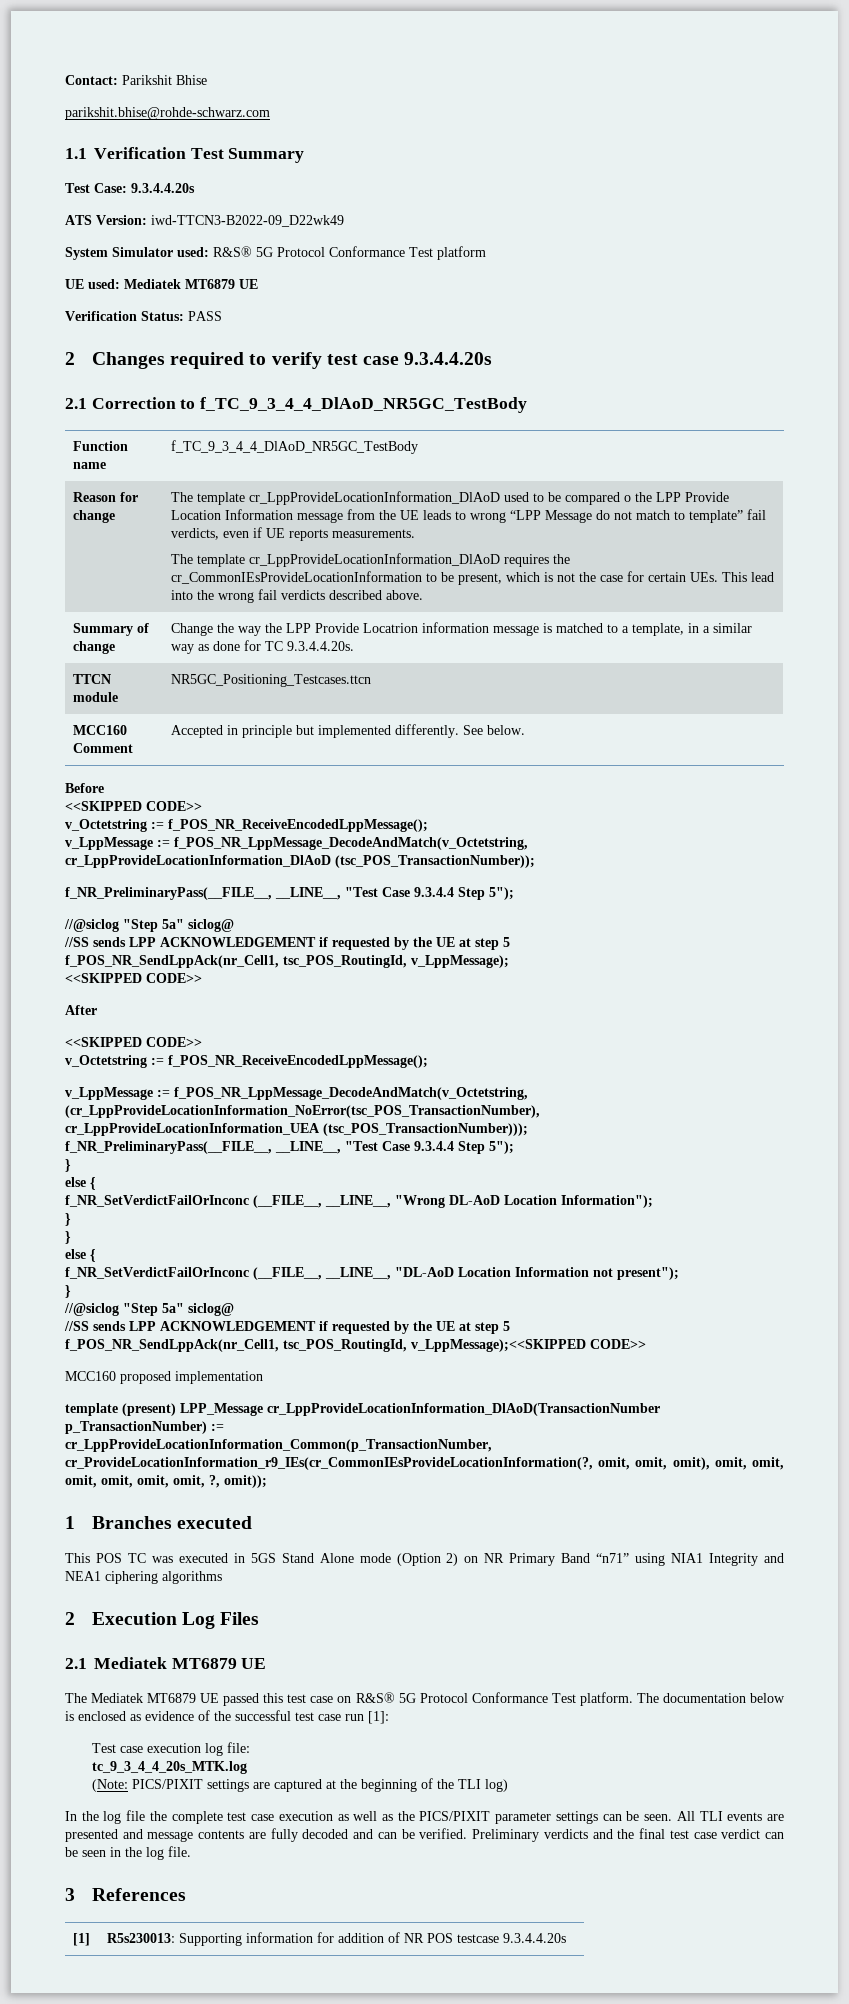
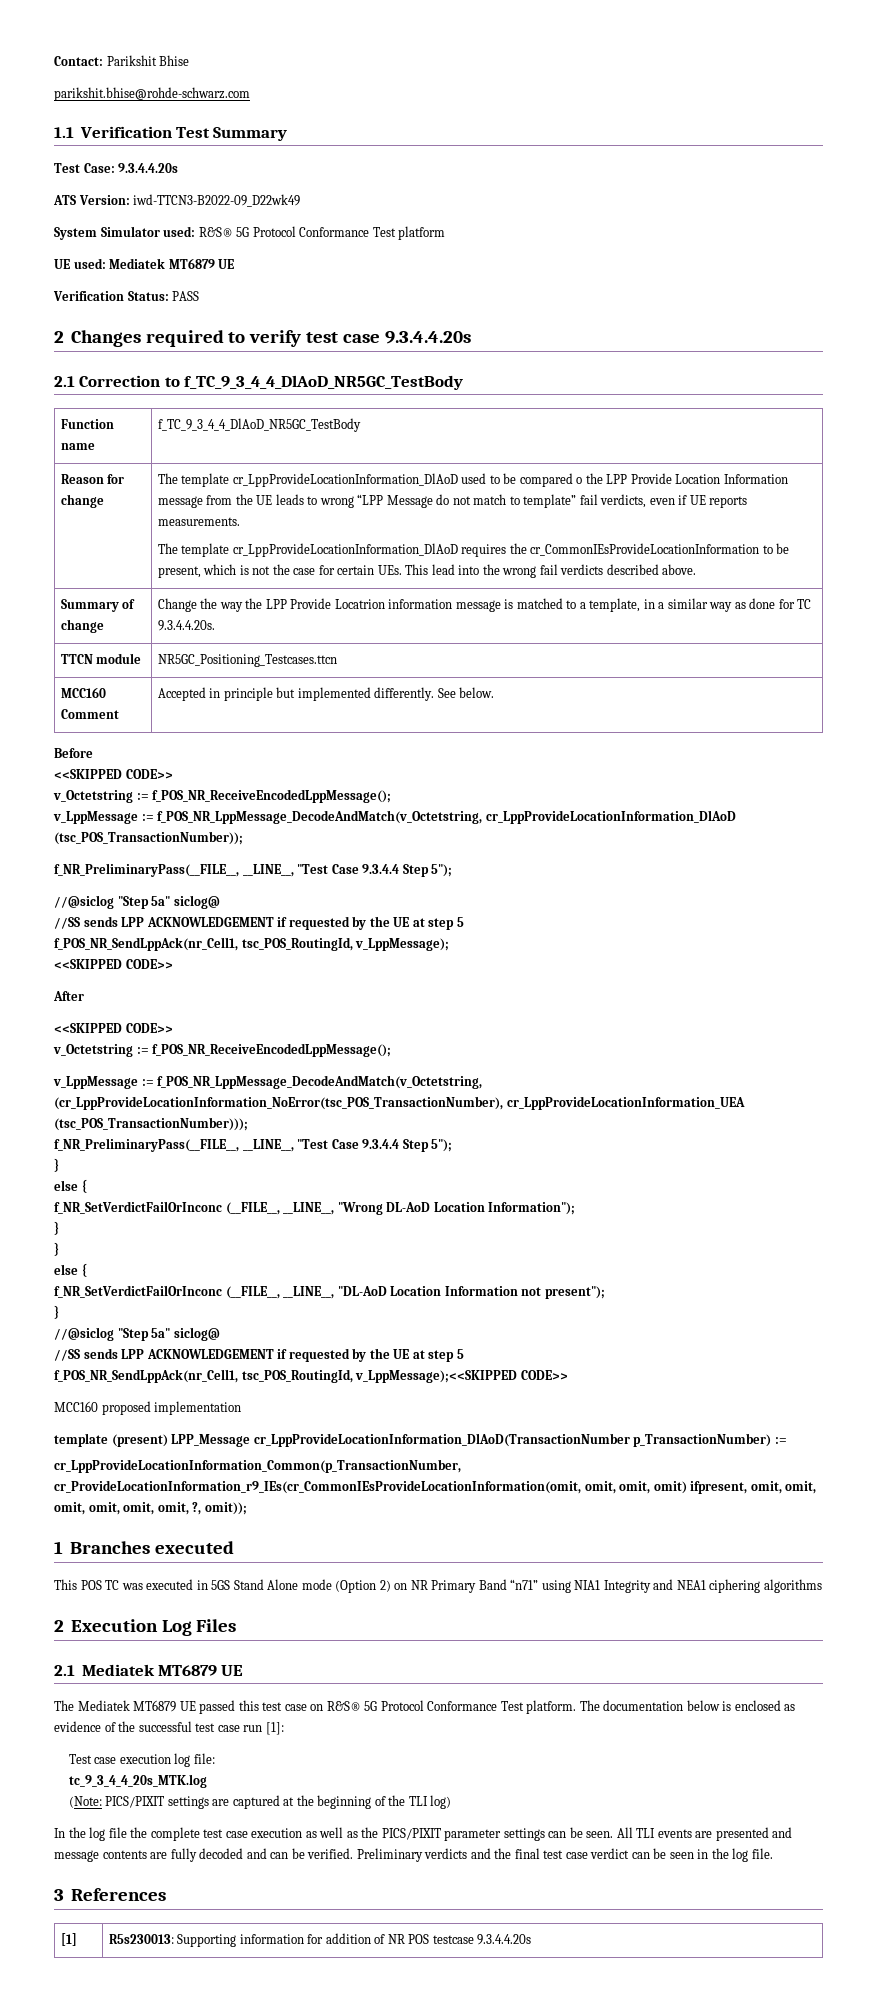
[65,1457,710,1470] cr_ProvideLocationInformation_r9_IEs(cr_CommonIEsProvideLocationInformation(?, omit, omit, omit), -> [54,1480,748,1494] cr_ProvideLocationInformation_r9_IEs(cr_CommonIEsProvideLocationInformation(omit, omit, omit, omit) ifpresent,

